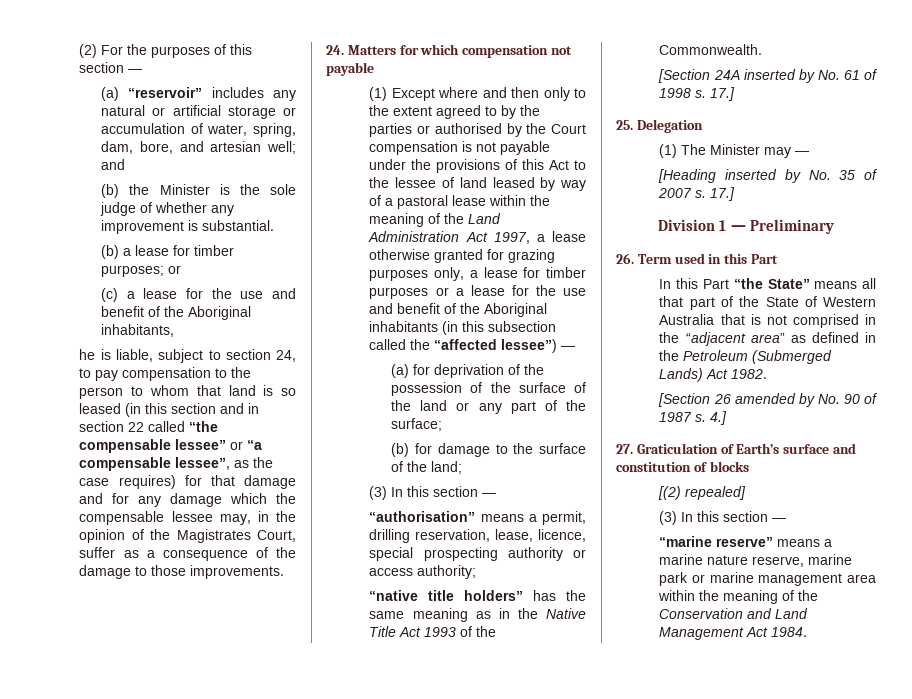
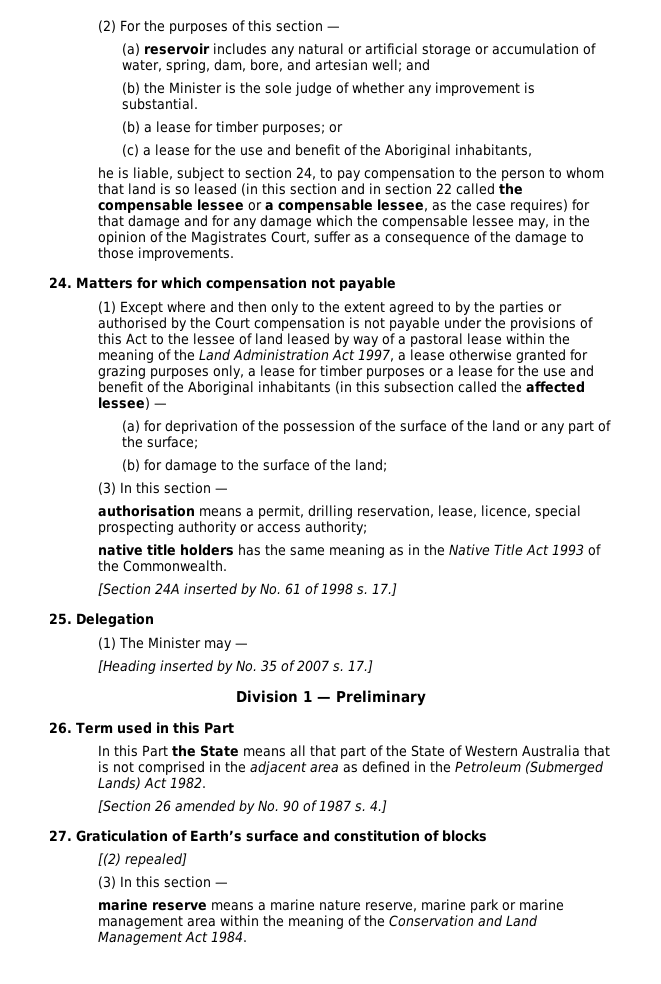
[128,87,203,98] “reservoir” -> [144,43,211,55] reservoir
[189,421,219,432] [79,439,263,453] [79,457,231,471] “the compensable lessee” or “a compensable lessee”, -> [498,183,523,195] [97,199,428,213] the compensable lessee or a compensable lessee,
[434,339,558,353] “affected lessee”) -> [525,381,585,393] [97,397,150,410] affected lessee)
[369,511,476,522] “authorisation” -> [97,505,195,517] authorisation
[369,590,524,601] “native title holders” -> [97,544,234,556] native title holders
[733,278,810,289] “the State” -> [171,745,239,757] the State
[685,332,785,346] “adjacent area” -> [249,761,339,775] adjacent area
[659,536,774,547] “marine reserve” -> [97,899,207,911] marine reserve

